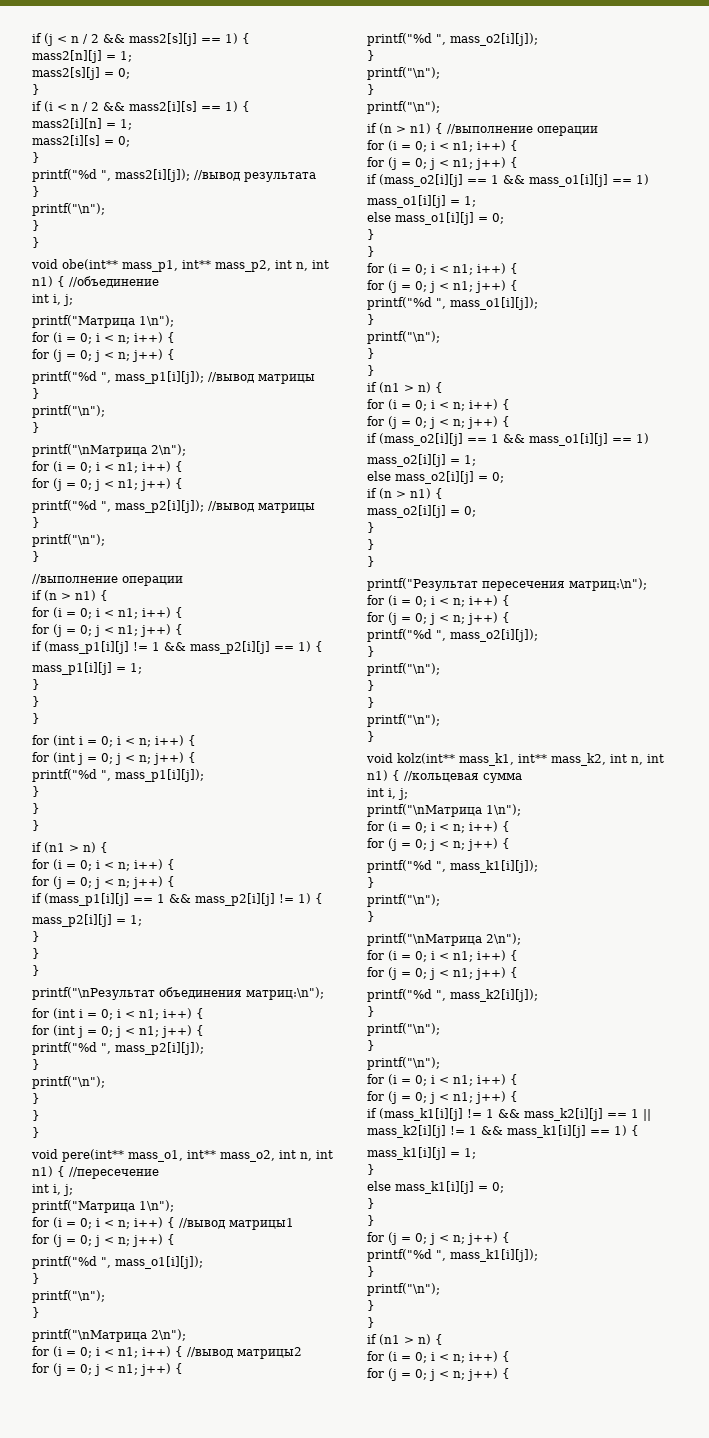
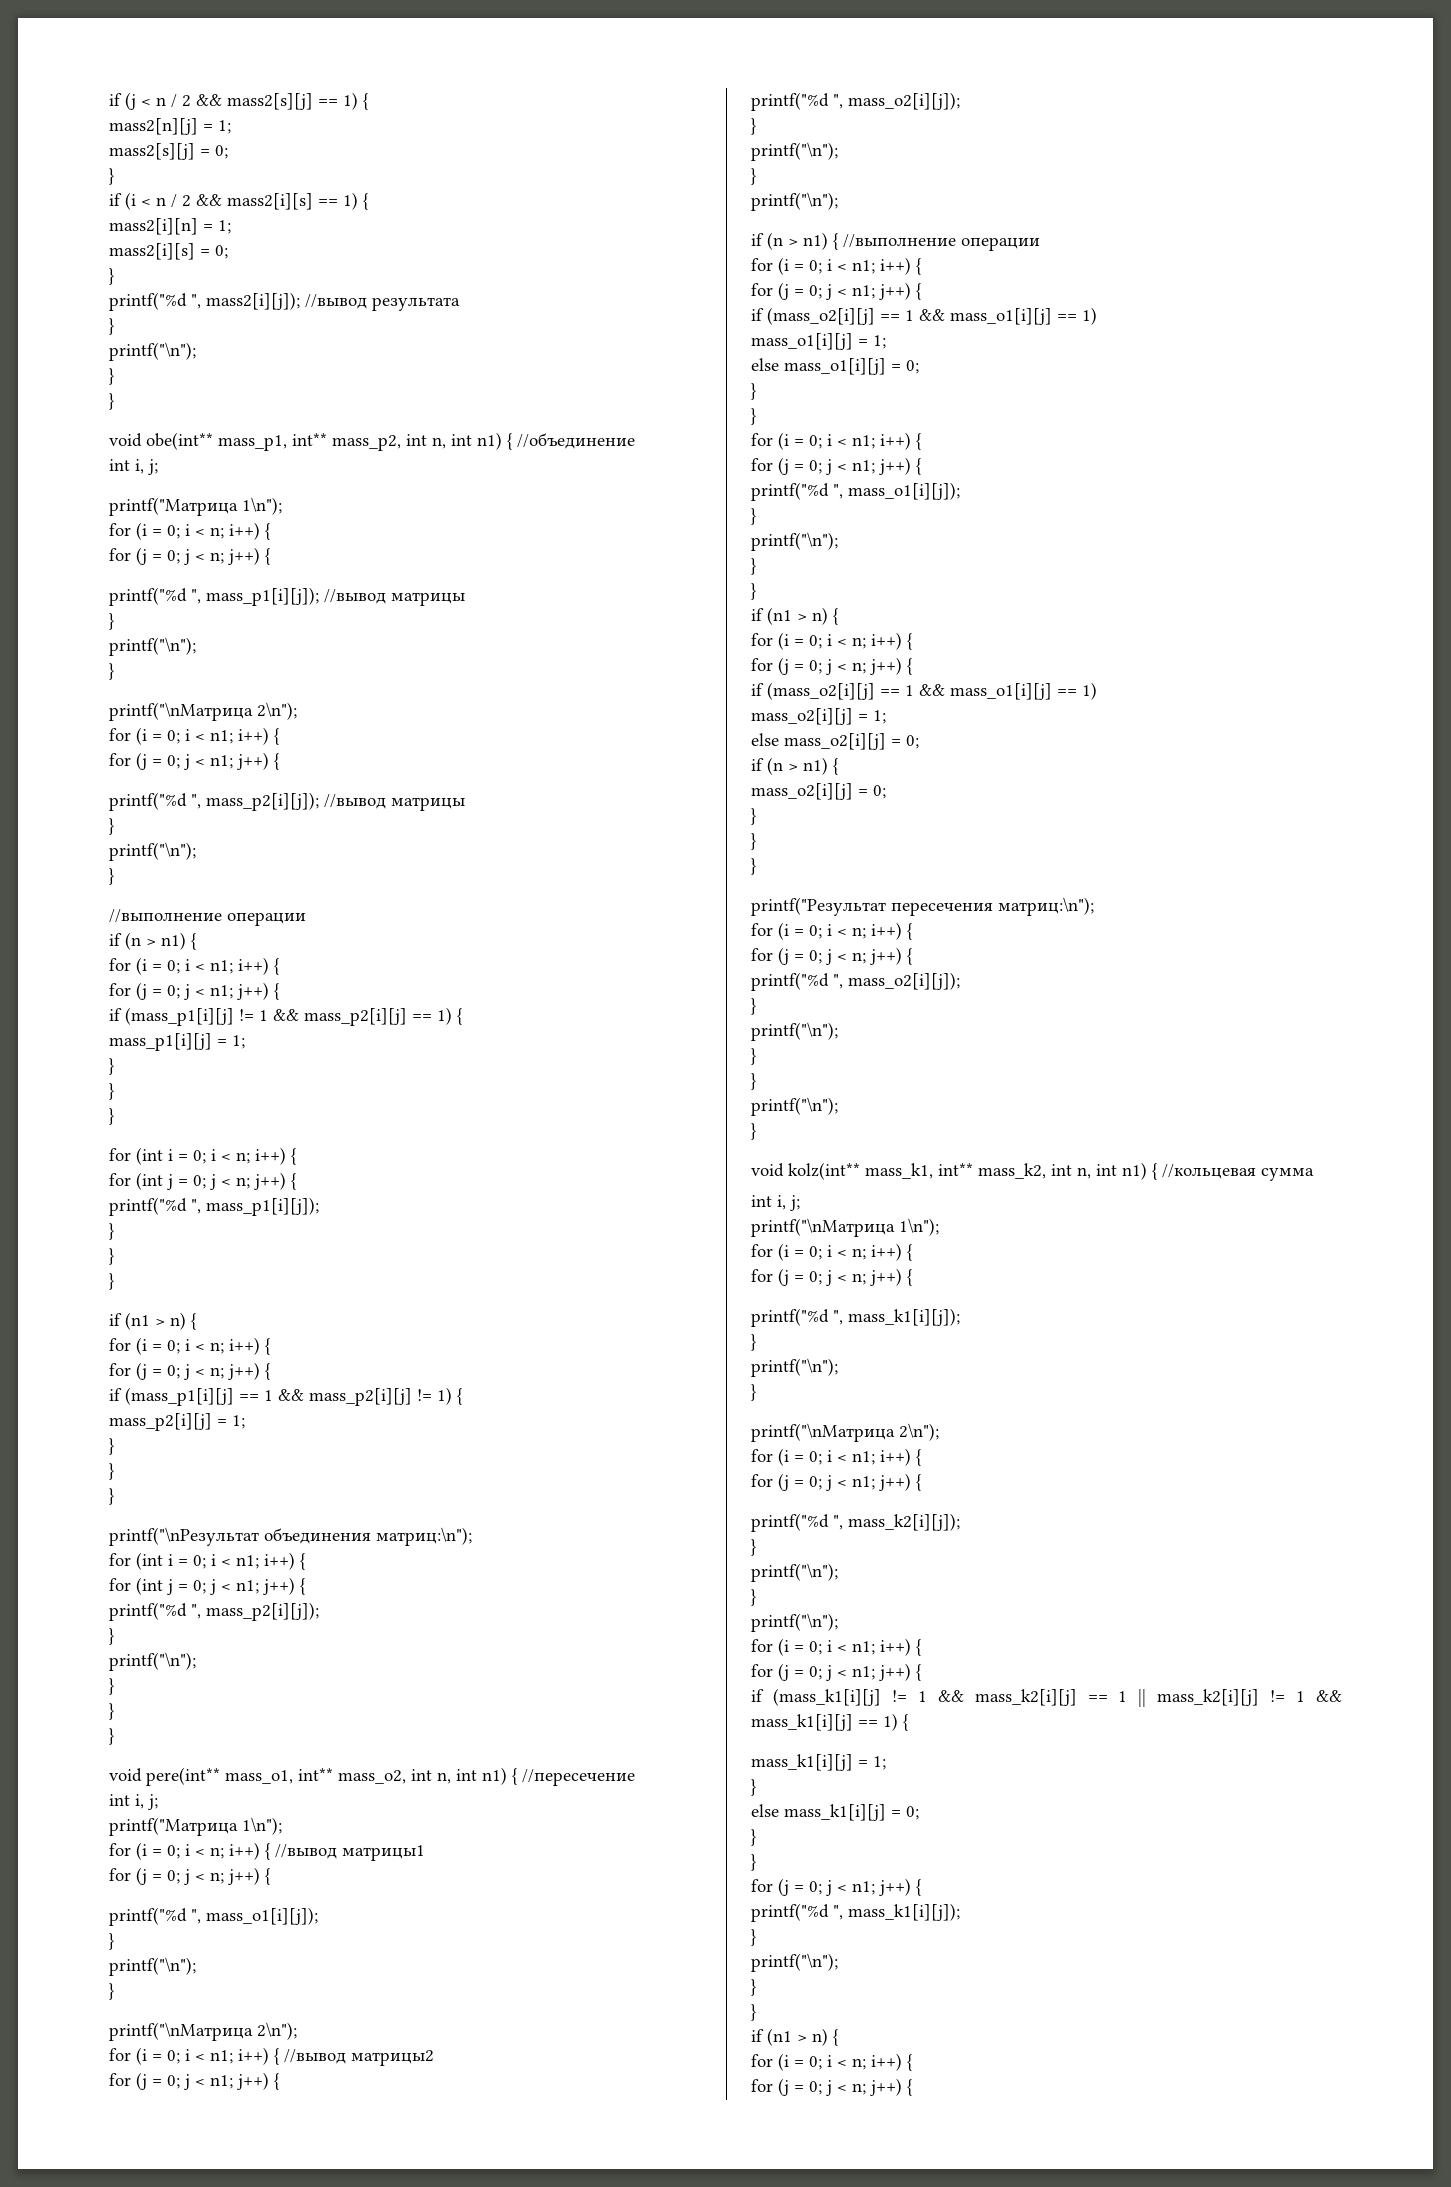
[453,1235,465,1244] n; -> [852,1881,875,1895] n1;

